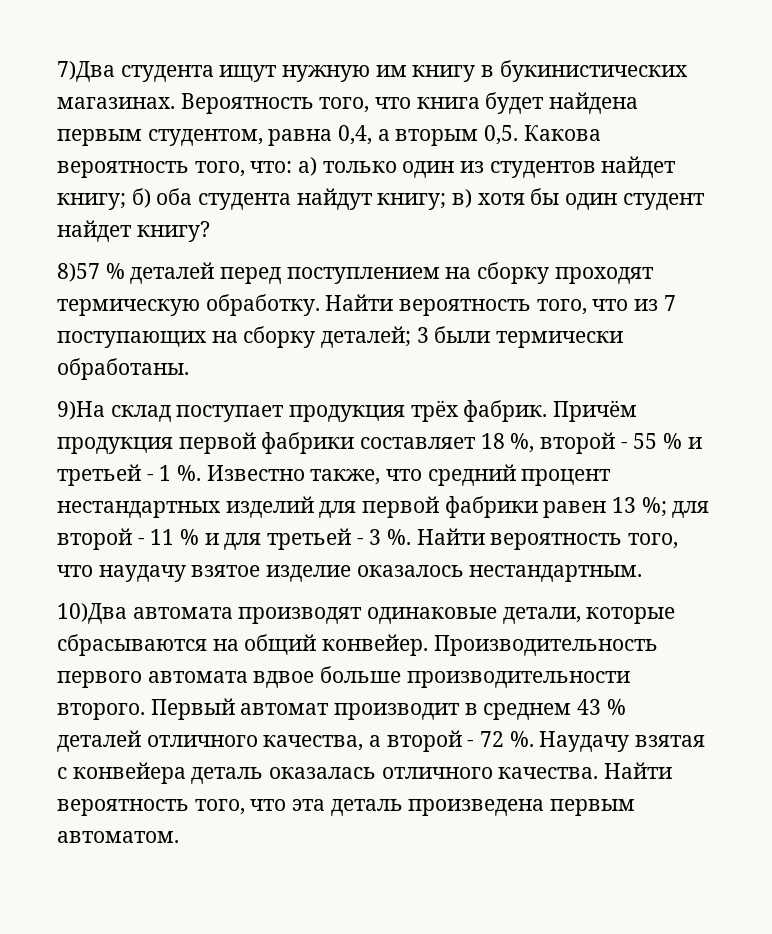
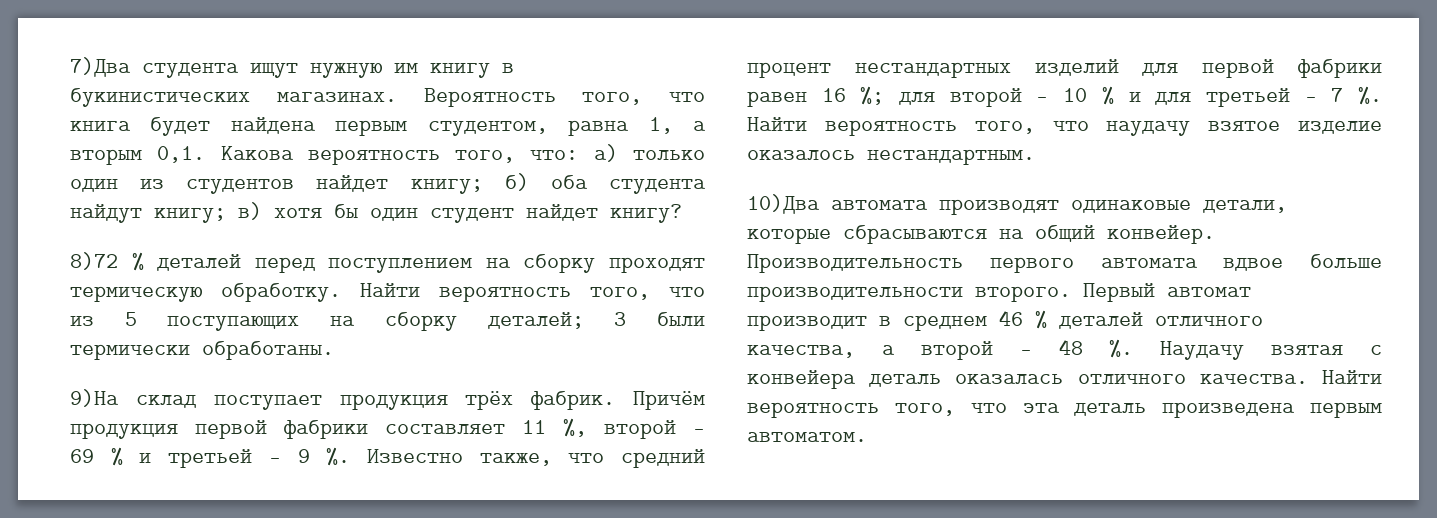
[338,125,373,145] 0,4, -> [648,117,673,134] 1,
[484,125,519,145] 0,5. -> [157,146,206,163] 0,1.
[57,263,100,282] 8)57 -> [70,252,118,270] 8)72
[663,295,676,311] 7 -> [124,312,137,326] 5
[480,433,505,449] 18 -> [522,420,546,434] 11
[633,433,658,449] 55 -> [70,449,94,463] 69
[159,465,172,481] 1 -> [297,449,310,463] 9
[612,497,637,513] 13 -> [821,88,846,102] 16
[150,529,175,545] 11 -> [1063,88,1088,102] 10
[369,529,382,545] 3 -> [1331,88,1344,102] 7
[577,699,602,715] 43 -> [999,310,1023,326] 46
[480,731,505,747] 72 -> [1058,339,1083,355] 48

